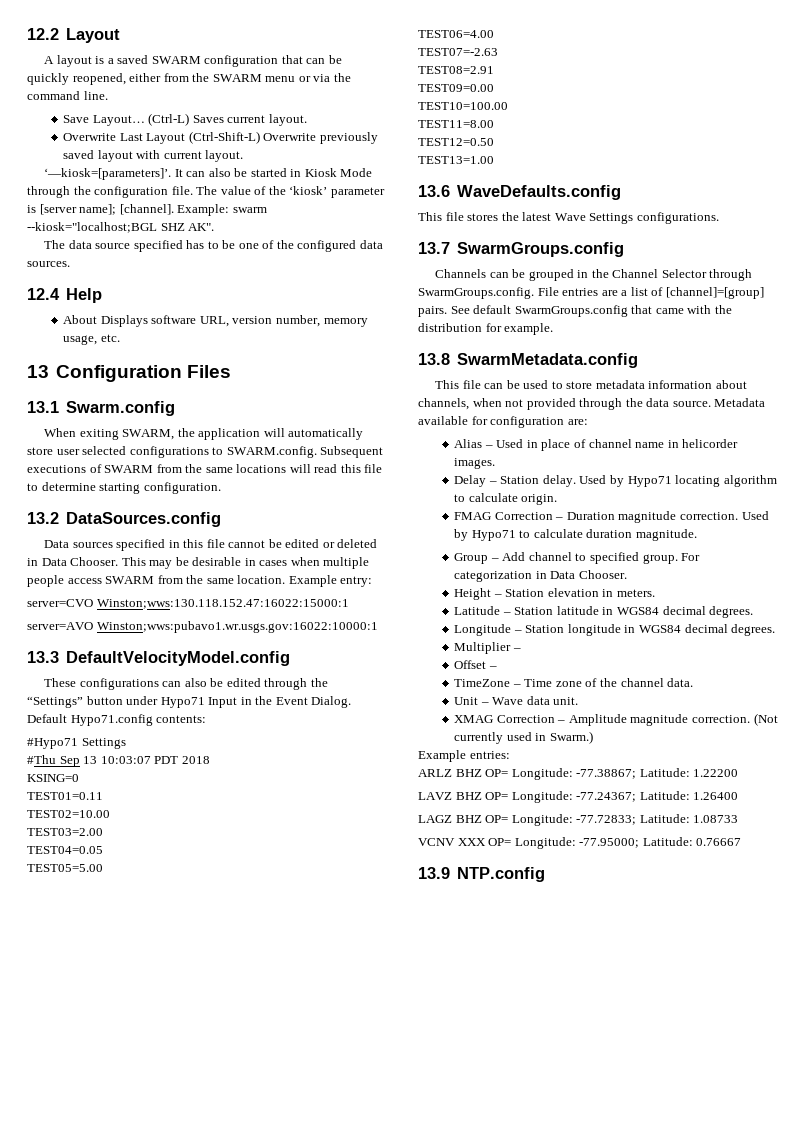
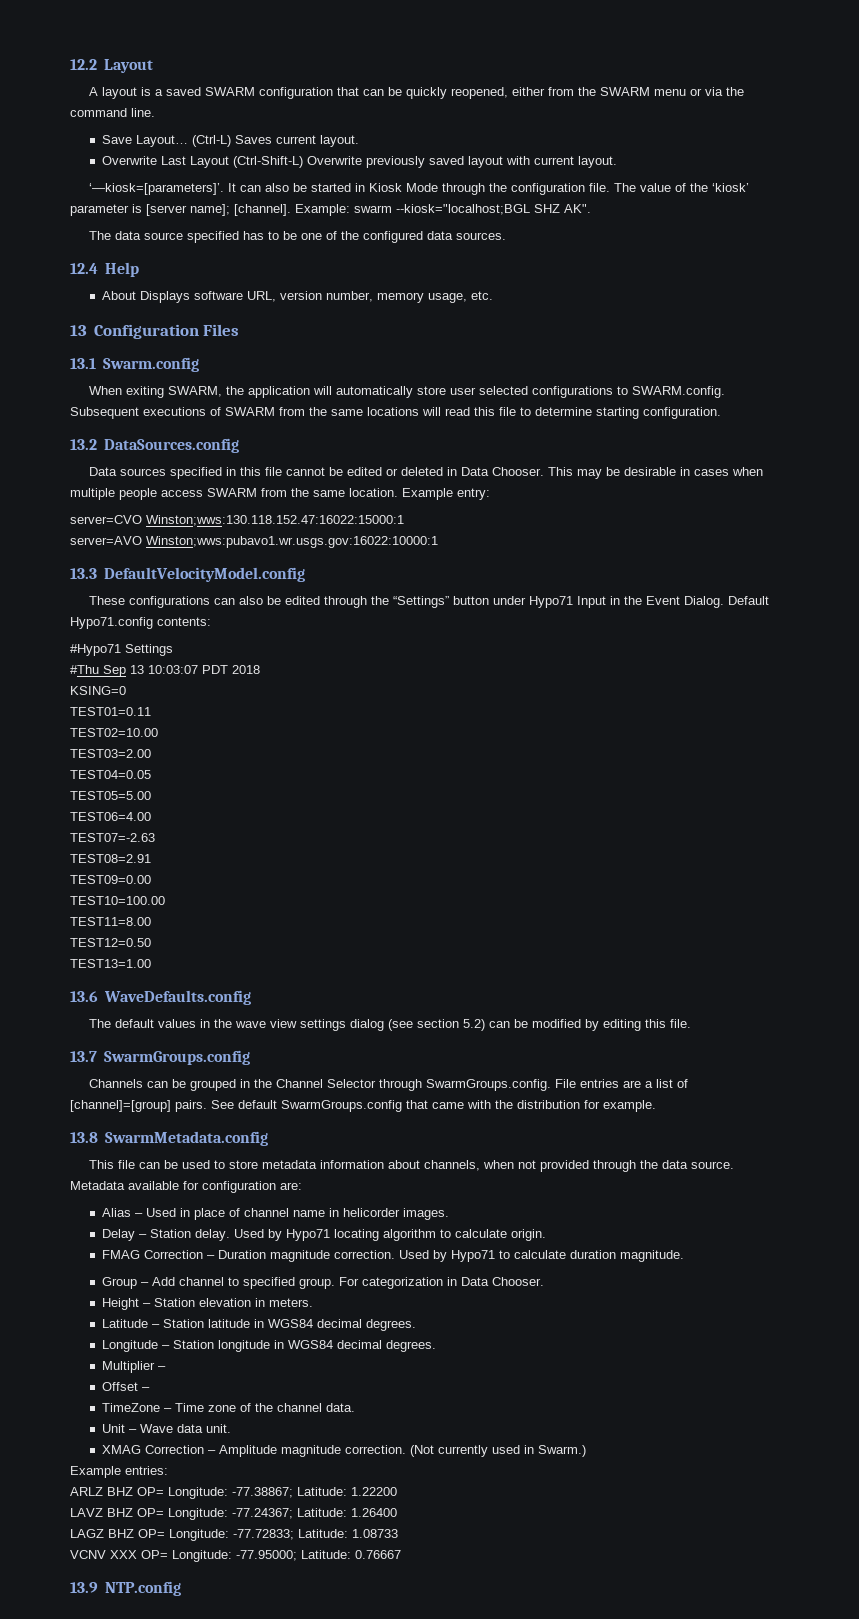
[418,212,719,224] This file stores the latest Wave Settings configurations. -> [89,1019,692,1031] The default values in the wave view settings dialog (see section 5.2) can be modified by editing this file.

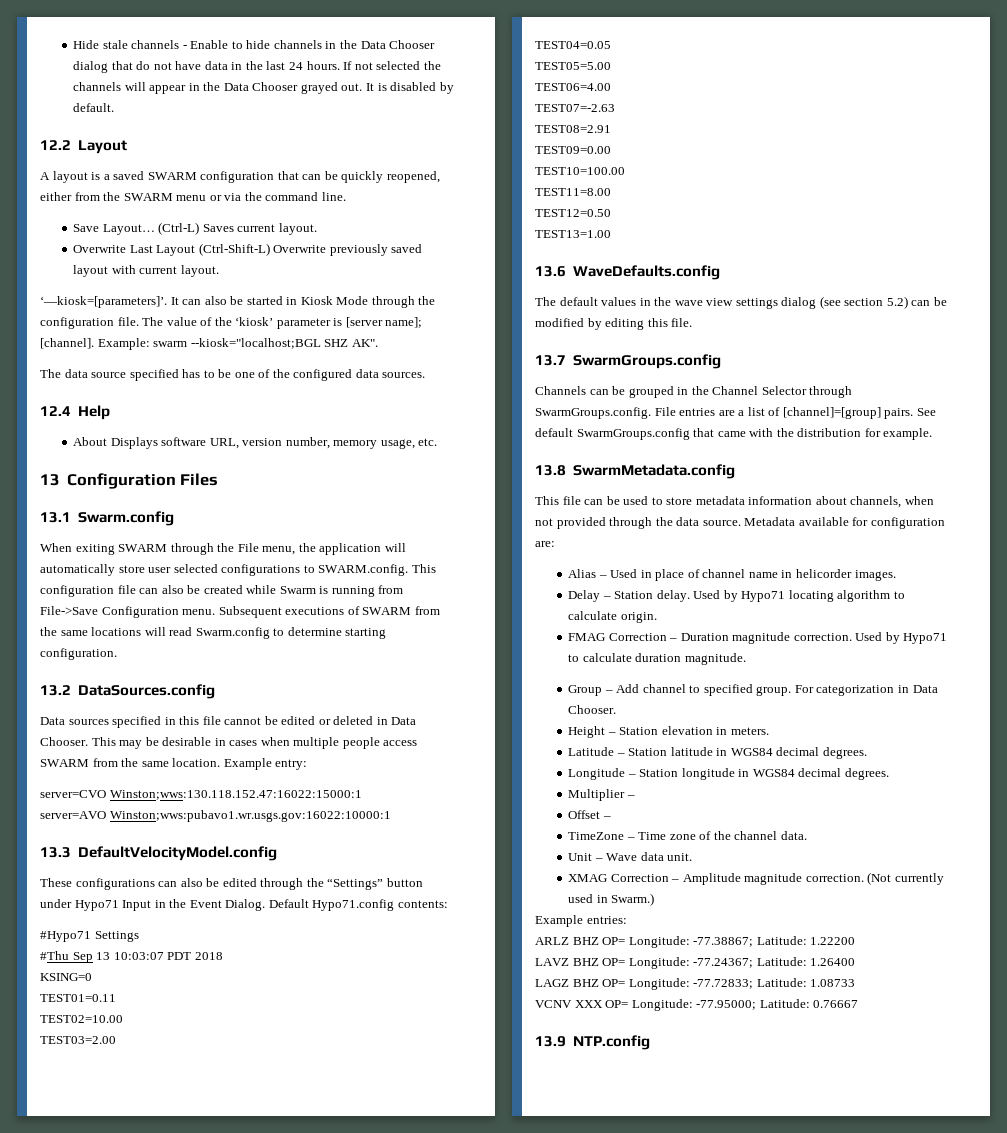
(70, 64) none -> [73,40,436,49] [73,61,441,73] [73,82,454,94] [73,103,115,112] Hide stale channels - Enable to hide channels in the Data Chooser dialog that do not have data in the last 24 hours. If not selected the channels will appear in the Data Chooser grayed out. It is disabled by default. //
[168,386,223,397] SWARM, -> [118,543,296,555] SWARM through the File menu,
(726, 392) none -> [411,564,436,573] [40,585,404,597] [40,606,216,618] This configuration file can also be created while Swarm is running from File->Save Configuration menu.
[474,407,516,416] this file -> [195,627,270,639] Swarm.config

